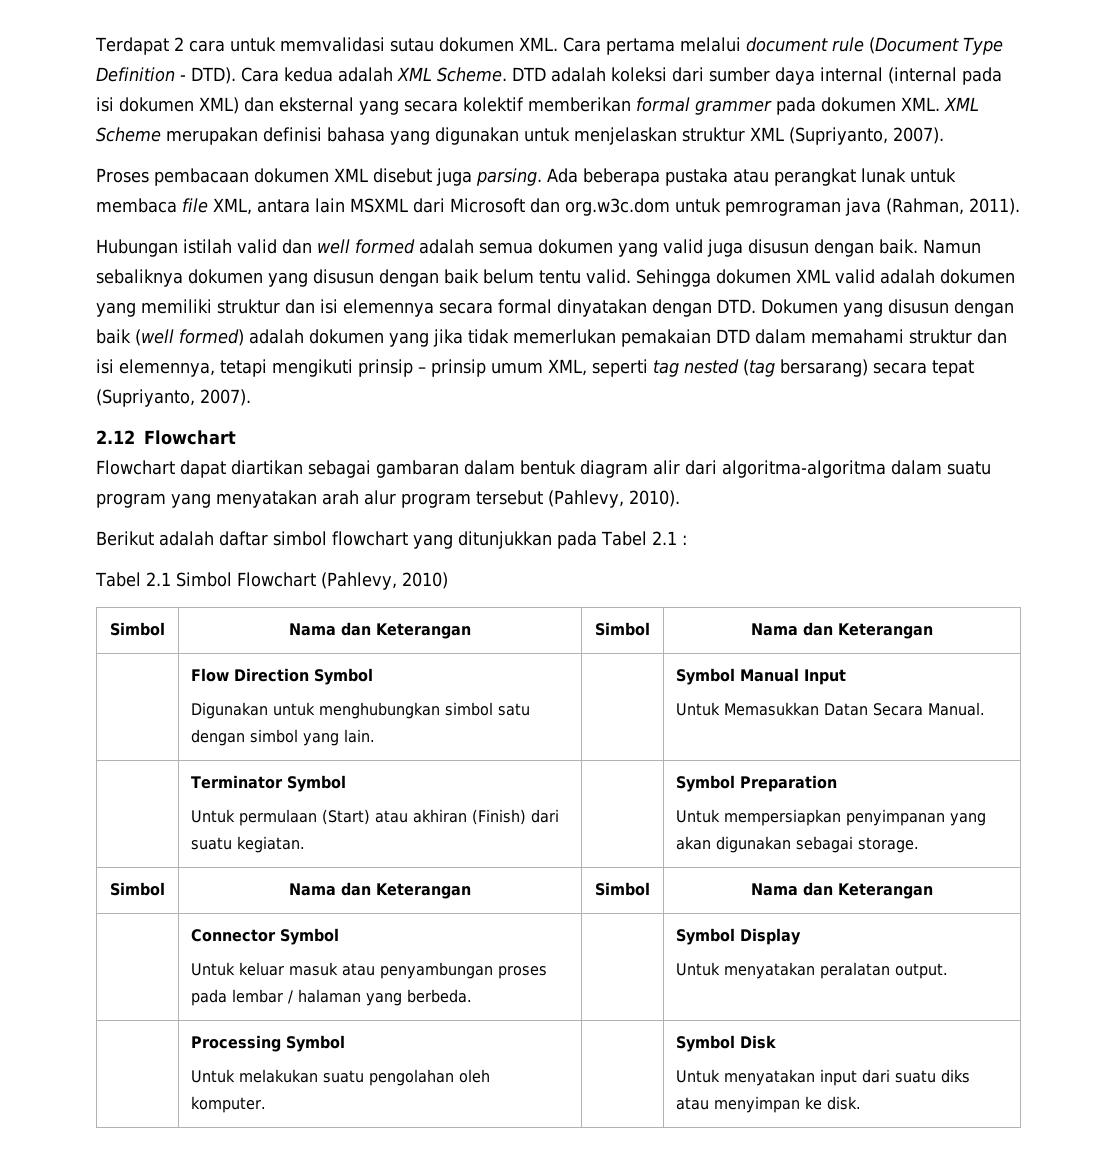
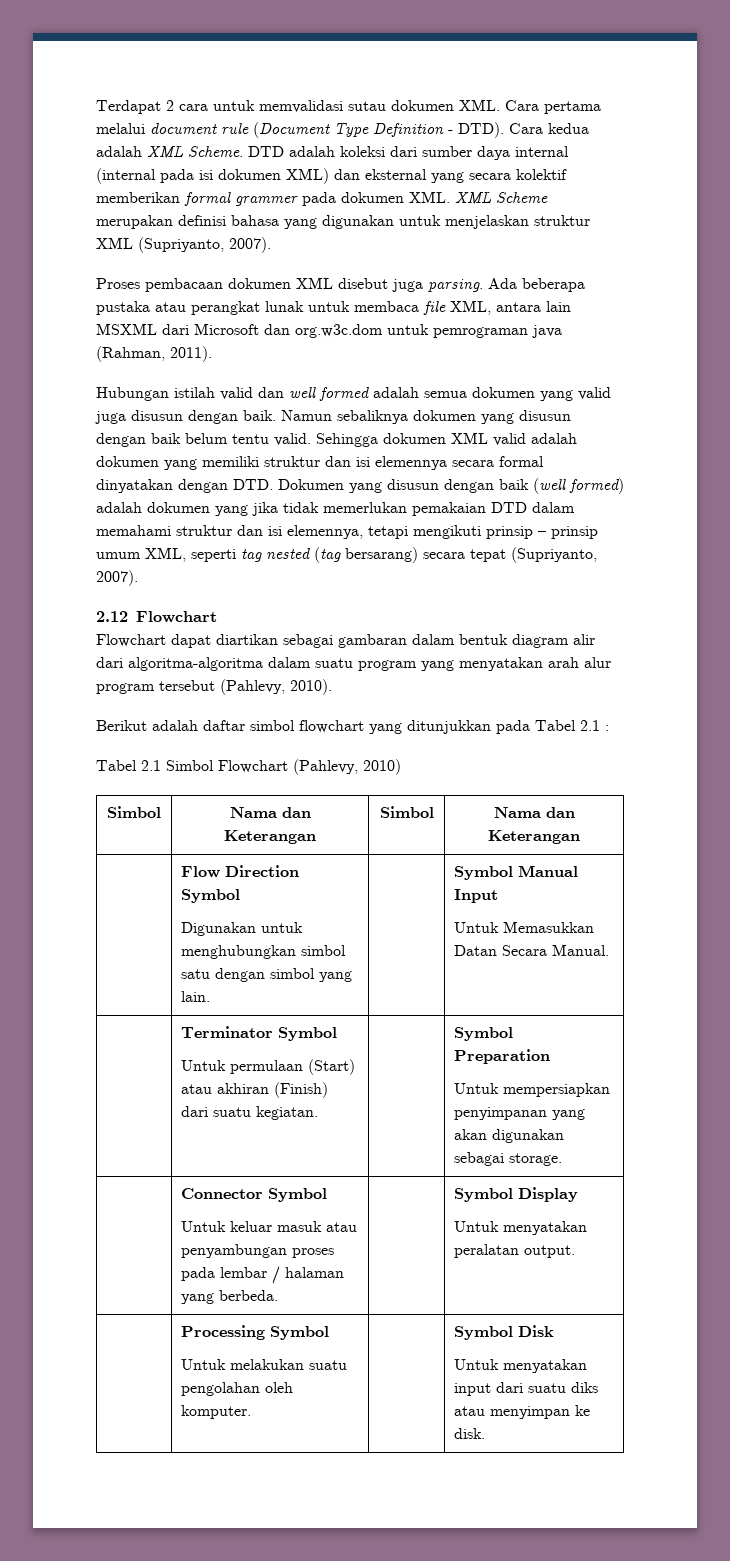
[110,882,165,896] [289,882,471,899] [595,882,650,896] [751,882,933,899] // Simbol | Nama dan Keterangan | Simbol | Nama dan Keterangan -> (563, 1159) none

